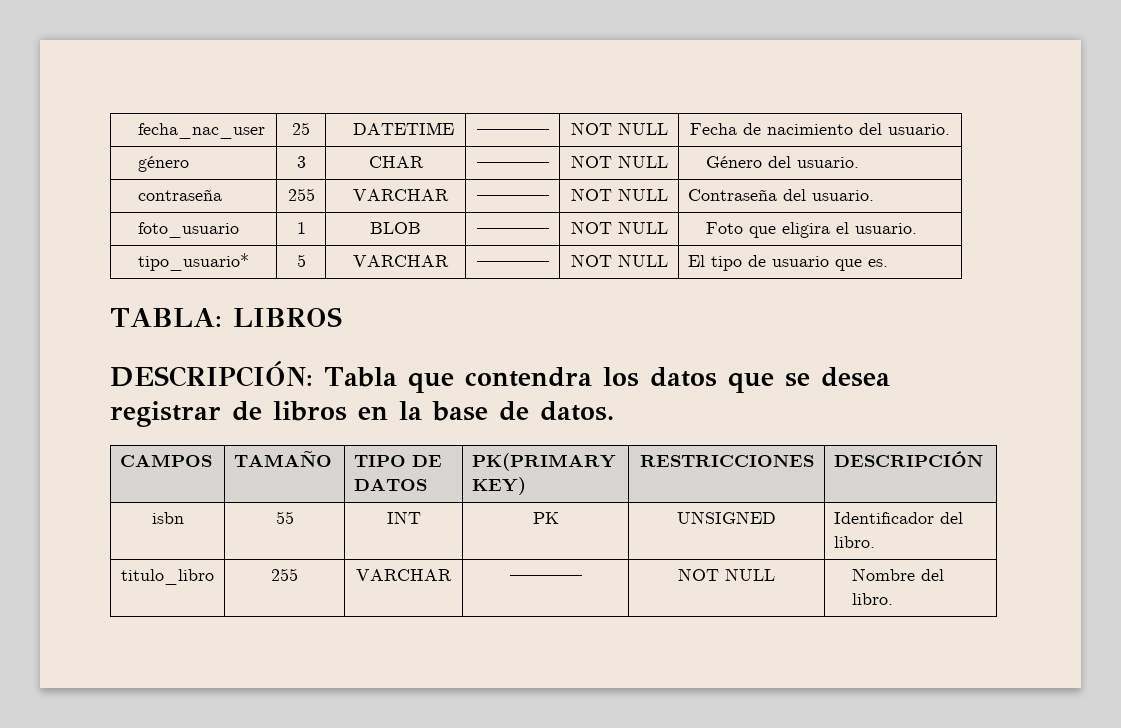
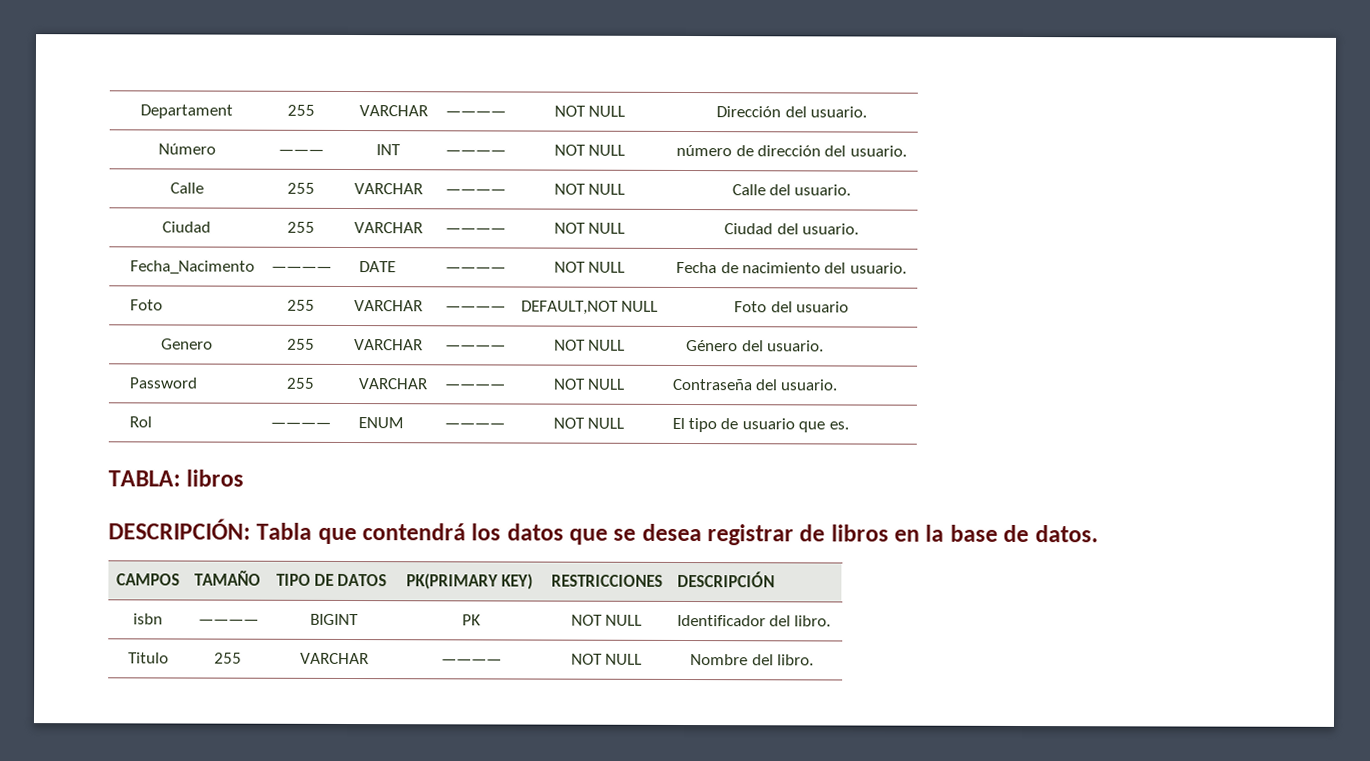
[137,123,265,139] [292,122,310,135] [352,122,454,135] fecha_nac_user | 25 | DATETIME -> [140,104,233,119] [287,104,315,116] [359,105,429,117] [444,111,506,117] [553,105,626,117] [716,106,867,118] [157,143,216,155] [278,149,324,155] [376,144,401,156] [444,150,506,156] [553,144,626,156] [676,144,907,157] [169,182,204,194] [287,182,315,194] [353,183,423,195] [444,189,506,195] [553,183,626,195] [731,184,852,196] [162,221,211,233] [287,221,315,233] [353,222,423,234] [444,228,506,234] [553,222,626,234] [724,223,859,235] [130,260,256,275] [270,266,332,272] [359,261,397,273] Departament | 255 | VARCHAR | ———— | NOT NULL | Dirección del usuario. // Número | ——— | INT | ———— | NOT NULL | número de dirección del usuario. // Calle | 255 | VARCHAR | ———— | NOT NULL | Calle del usuario. // Ciudad | 255 | VARCHAR | ———— | NOT NULL | Ciudad del usuario. // Fecha_Nacimento | ———— | DATE
[137,156,189,172] [296,156,306,168] [368,156,424,168] género | 3 | CHAR -> [130,299,164,311] [287,299,315,311] [353,300,423,312] [444,306,506,312] [520,300,659,315] [734,301,849,313] [160,338,213,350] [287,338,315,350] [353,339,423,351] Foto | 255 | VARCHAR | ———— | DEFAULT,NOT NULL | Foto del usuario // Genero | 255 | VARCHAR
[137,189,222,201] contraseña -> [129,377,199,389] Password
[137,222,239,238] [296,222,306,234] [370,222,421,234] [476,228,549,234] [570,221,668,234] [705,222,917,238] [137,253,249,271] [296,254,306,267] [352,255,449,267] foto_usuario | 1 | BLOB | ———— | NOT NULL | Foto que eligira el usuario. // tipo_usuario* | 5 | VARCHAR -> [129,416,153,428] [269,422,331,428] [358,417,405,429] Rol | ———— | ENUM
[232,307,342,327] LIBROS -> [186,469,245,487] libros
[464,367,592,387] contendra -> [362,523,467,541] contendrá
[275,511,294,524] [386,511,421,524] 55 | INT -> [197,619,259,625] [310,613,359,626] ———— | BIGINT
[677,511,776,524] UNSIGNED -> [570,614,643,626] NOT NULL
[121,569,214,585] titulo_libro -> [127,652,169,664] Titulo

